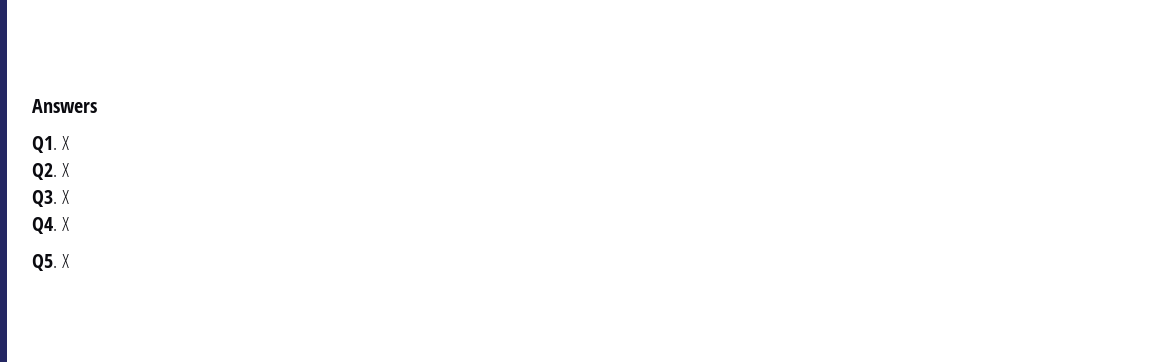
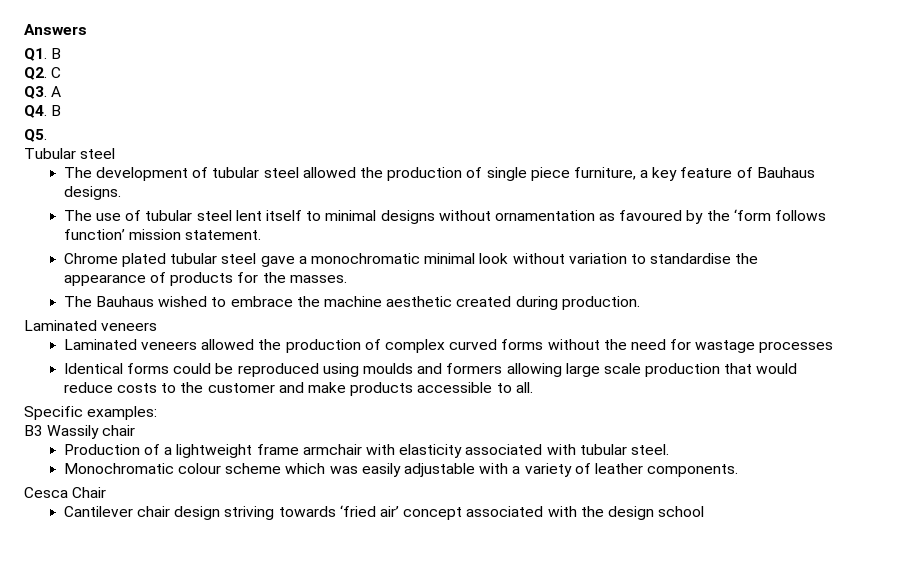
[62,136,70,150] X -> [51,48,62,59] B
[62,163,70,177] X -> [51,67,62,78] C
[62,190,70,204] X -> [51,86,62,97] A
[62,217,70,231] X -> [51,105,62,116] B
[62,254,70,268] X -> [24,148,116,159] [63,167,815,181] [63,186,121,200] [63,209,827,224] [63,229,262,240] [63,253,759,267] [63,272,347,286] [63,296,640,310] [24,320,158,331] [63,339,834,353] [63,363,798,377] [63,382,533,396] [24,406,158,420] [24,425,136,439] [63,444,669,458] [63,463,739,477] [24,487,107,498] [63,505,705,520] // Tubular steel // The development of tubular steel allowed the production of single piece furniture, a key feature of Bauhaus designs. // The use of tubular steel lent itself to minimal designs without ornamentation as favoured by the ‘form follows function’ mission statement. // Chrome plated tubular steel gave a monochromatic minimal look without variation to standardise the appearance of products for the masses. // The Bauhaus wished to embrace the machine aesthetic created during production. // Laminated veneers // Laminated veneers allowed the production of complex curved forms without the need for wastage processes // Identical forms could be reproduced using moulds and formers allowing large scale production that would reduce costs to the customer and make products accessible to all. // Specific examples: // B3 Wassily chair // Production of a lightweight frame armchair with elasticity associated with tubular steel. // Monochromatic colour scheme which was easily adjustable with a variety of leather components. // Cesca Chair // Cantilever chair design striving towards ‘fried air’ concept associated with the design school

